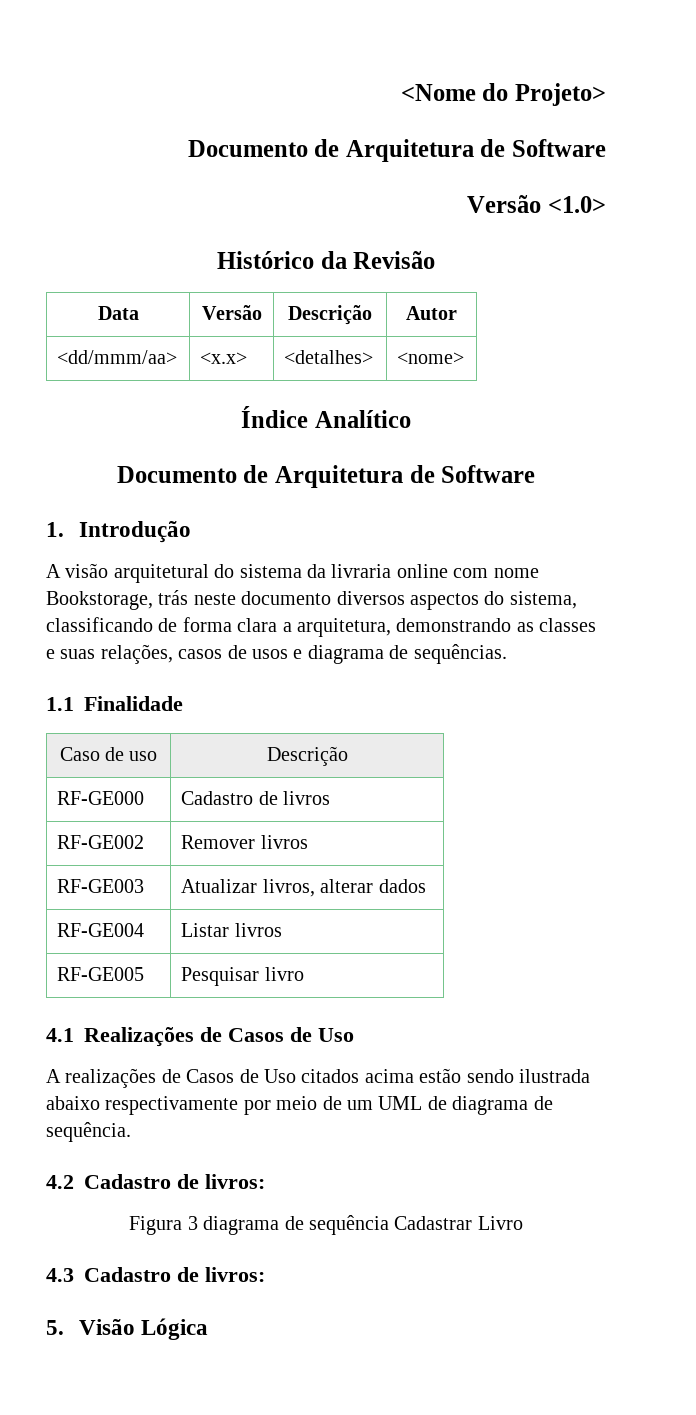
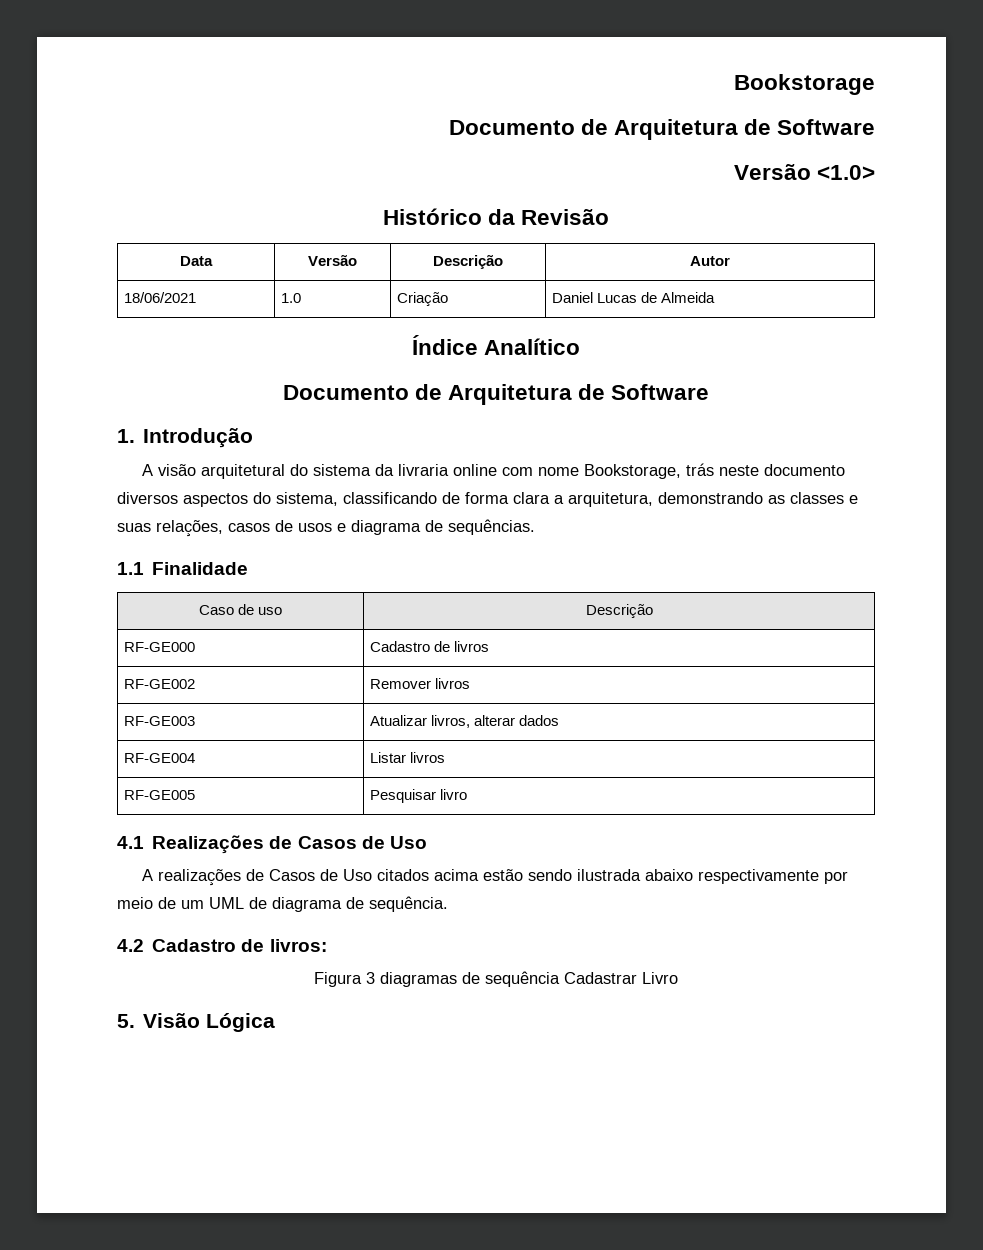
[400,83,606,106] <Nome do Projeto> -> [734,74,875,95] Bookstorage
[57,350,178,364] [200,352,248,364] [284,350,374,364] [397,352,465,364] <dd/mmm/aa> | <x.x> | <detalhes> | <nome> -> [123,292,196,303] [280,293,301,303] [396,292,448,306] [551,292,716,303] 18/06/2021 | 1.0 | Criação | Daniel Lucas de Almeida
[203,1216,280,1235] diagrama -> [380,972,457,987] diagramas
[46,1267,265,1282] // 4.3 Cadastro de livros: -> (678, 978) none

